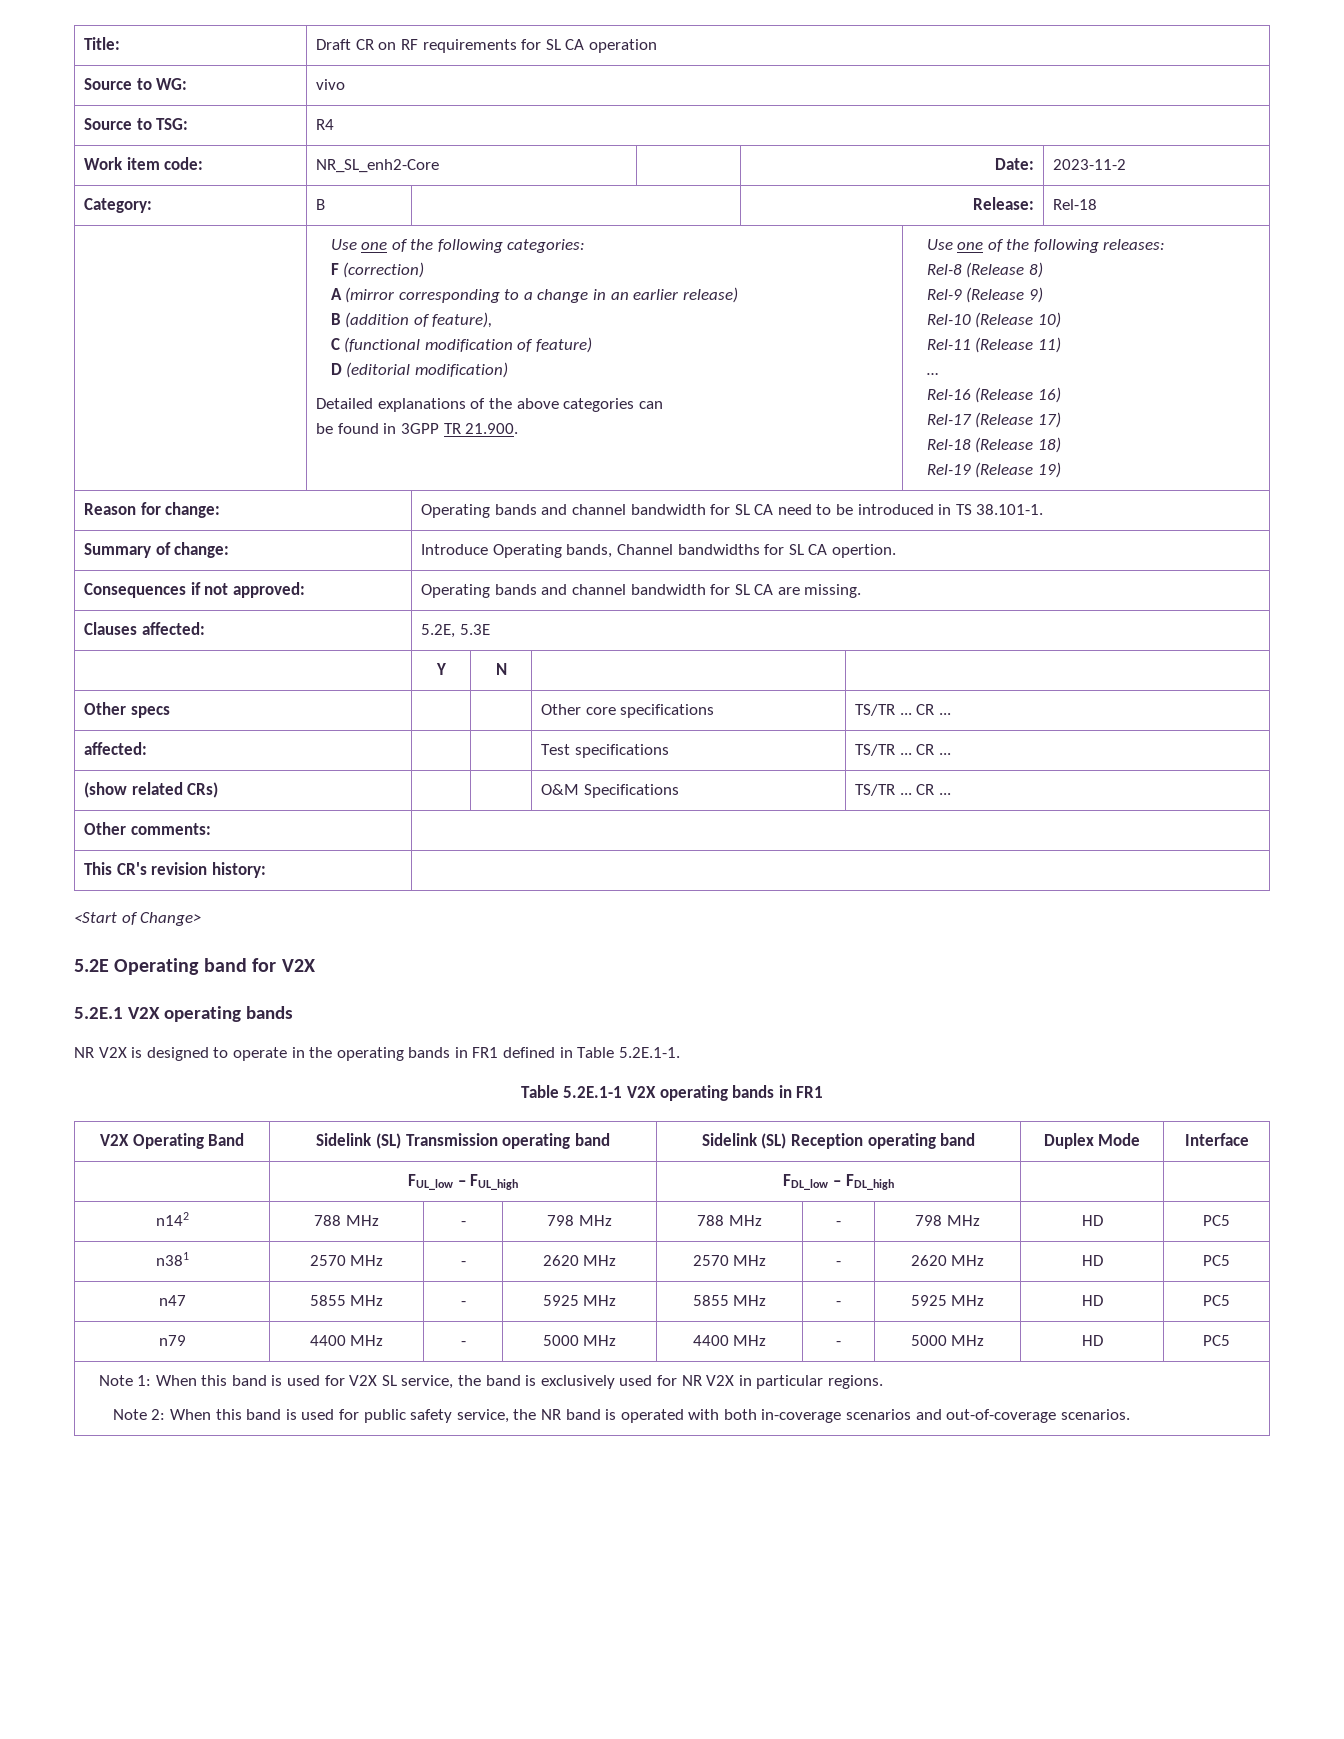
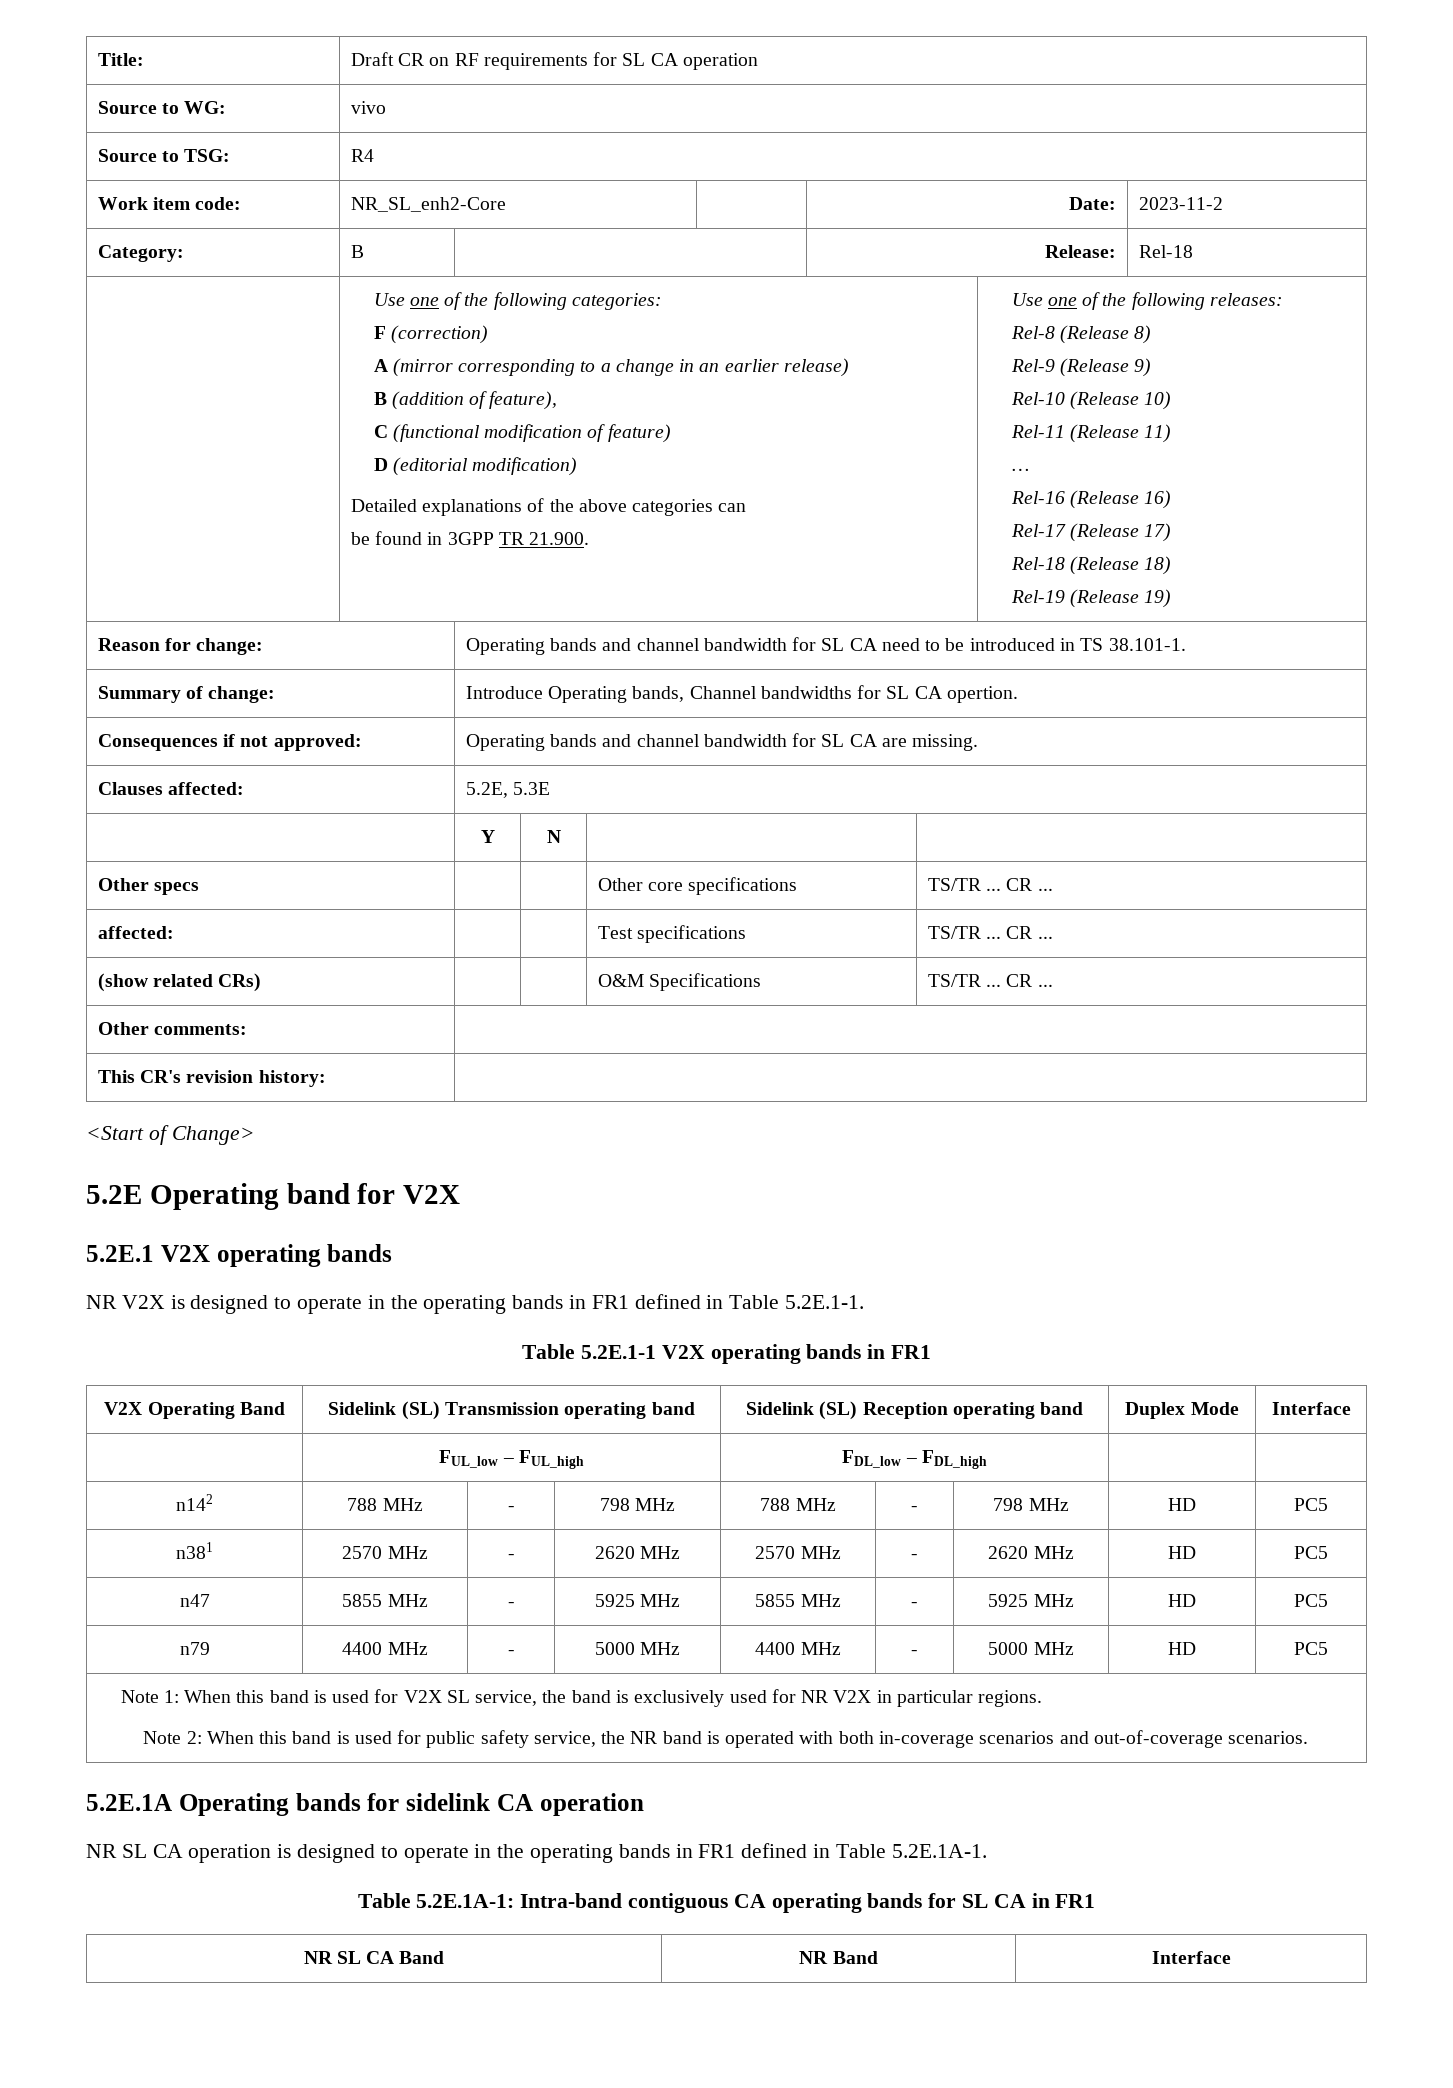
(1130, 1414) none -> [86,1793,644,1816] [86,1843,987,1863] [357,1893,1096,1913] [303,1951,445,1964] [799,1951,878,1964] [1151,1951,1231,1964] // 5.2E.1A Operating bands for sidelink CA operation // NR SL CA operation is designed to operate in the operating bands in FR1 defined in Table 5.2E.1A-1. // Table 5.2E.1A-1: Intra-band contiguous CA operating bands for SL CA in FR1 // NR SL CA Band | NR Band | Interface

